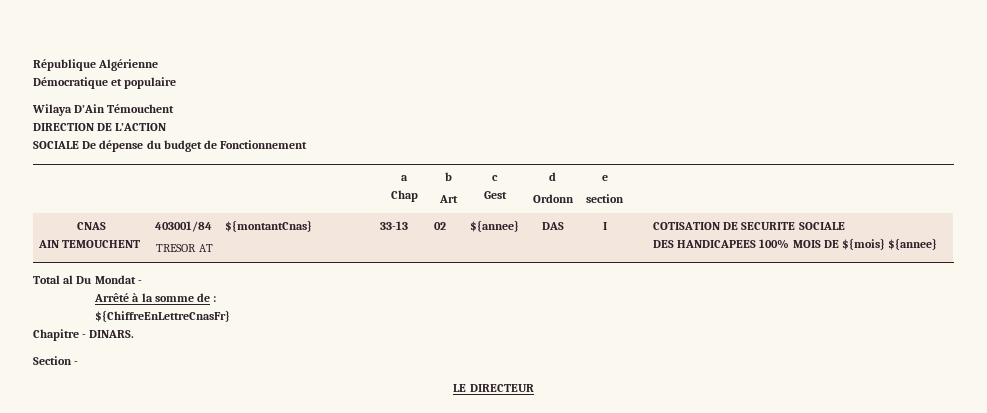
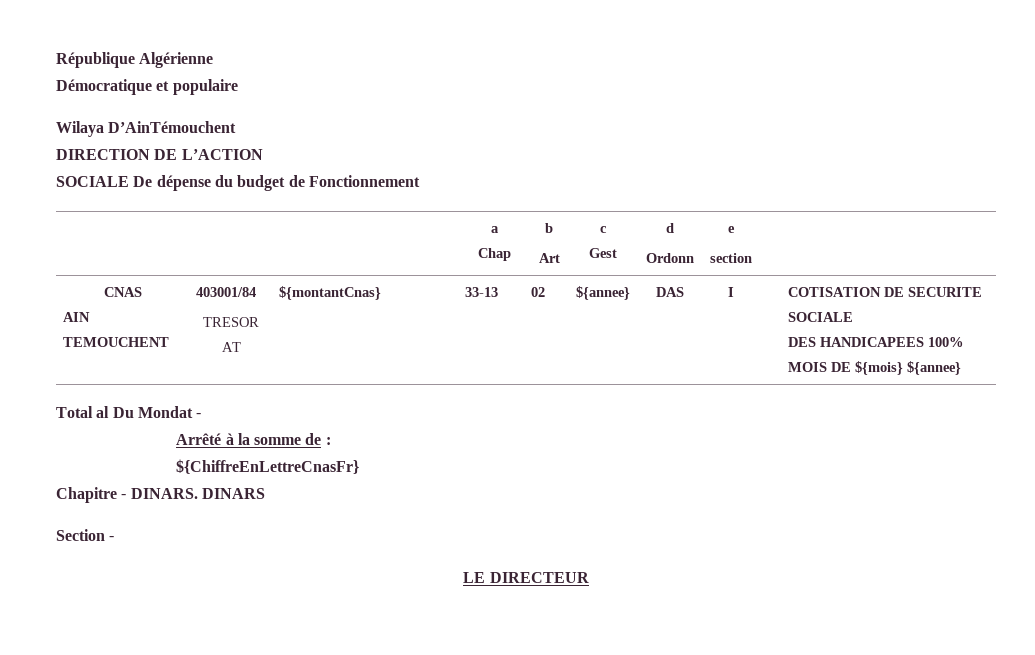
[74,104,175,113] D’Ain Témouchent -> [108,121,237,133] D’AinTémouchent
(135, 334) none -> [201,488,265,499] DINARS

